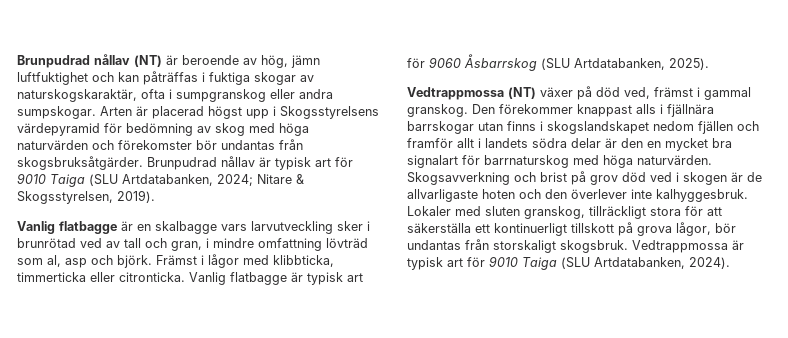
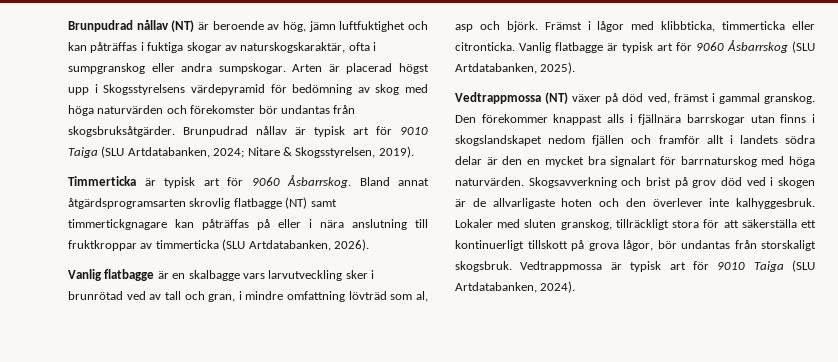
(155, 196) none -> [68,175,429,188] [68,197,337,209] [68,219,428,230] [68,239,369,251] // Timmerticka är typisk art för 9060 Åsbarrskog. Bland annat åtgärdsprogramsarten skrovlig flatbagge (NT) samt timmertickgnagare kan påträffas på eller i nära anslutning till fruktkroppar av timmerticka (SLU Artdatabanken, 2026).

